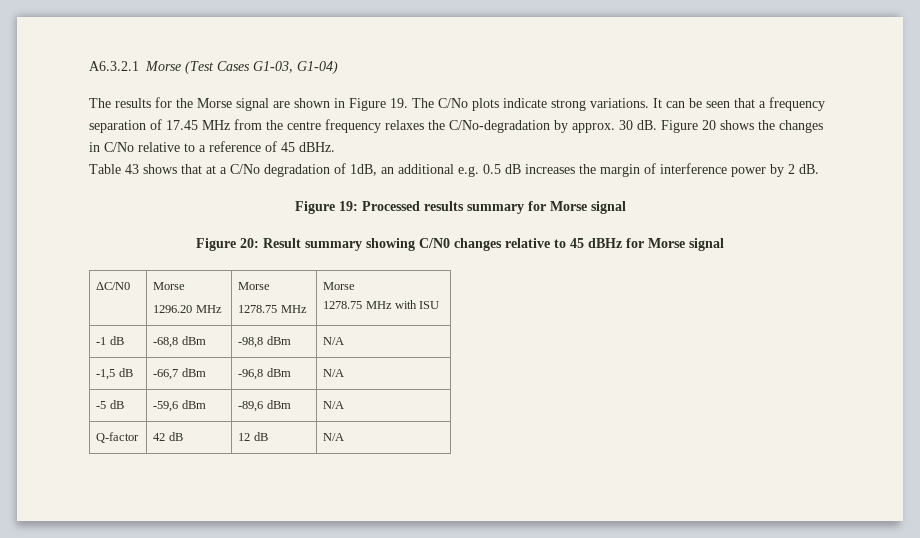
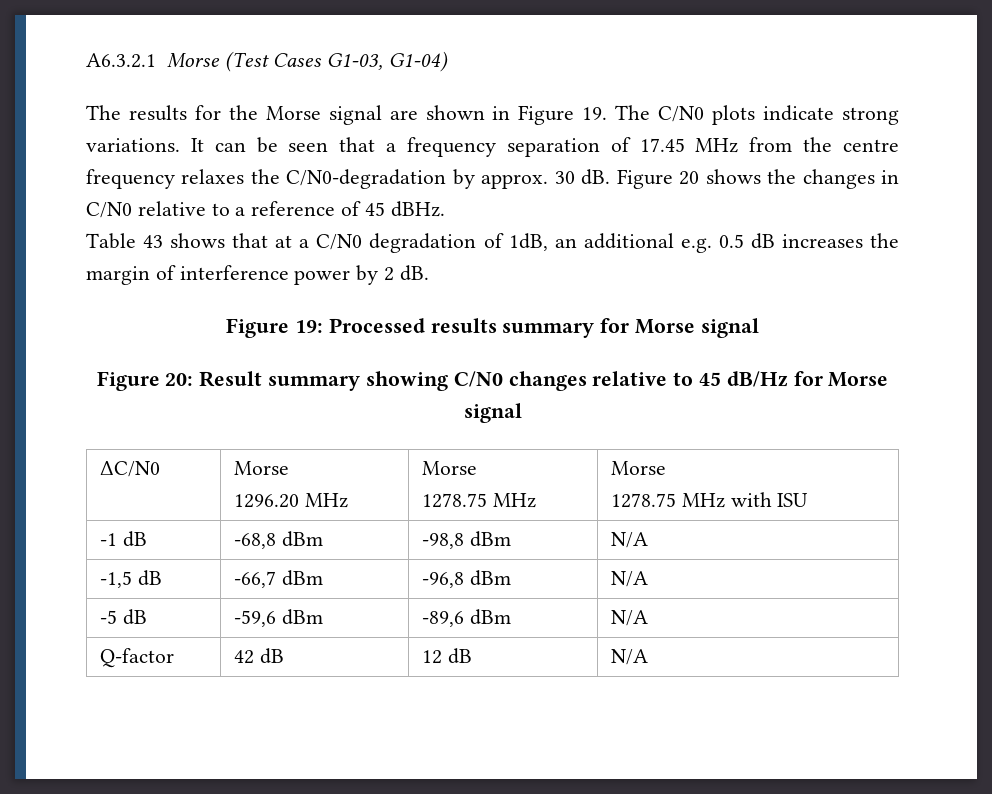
[438,98,468,108] C/No -> [658,106,705,122] C/N0
[449,120,550,133] C/No-degradation -> [286,169,447,189] C/N0-degradation
[104,142,134,152] C/No -> [86,202,132,218] C/N0
[230,164,260,174] C/No -> [316,234,363,250] C/N0
[588,238,622,248] dBHz -> [726,371,788,387] dB/Hz

